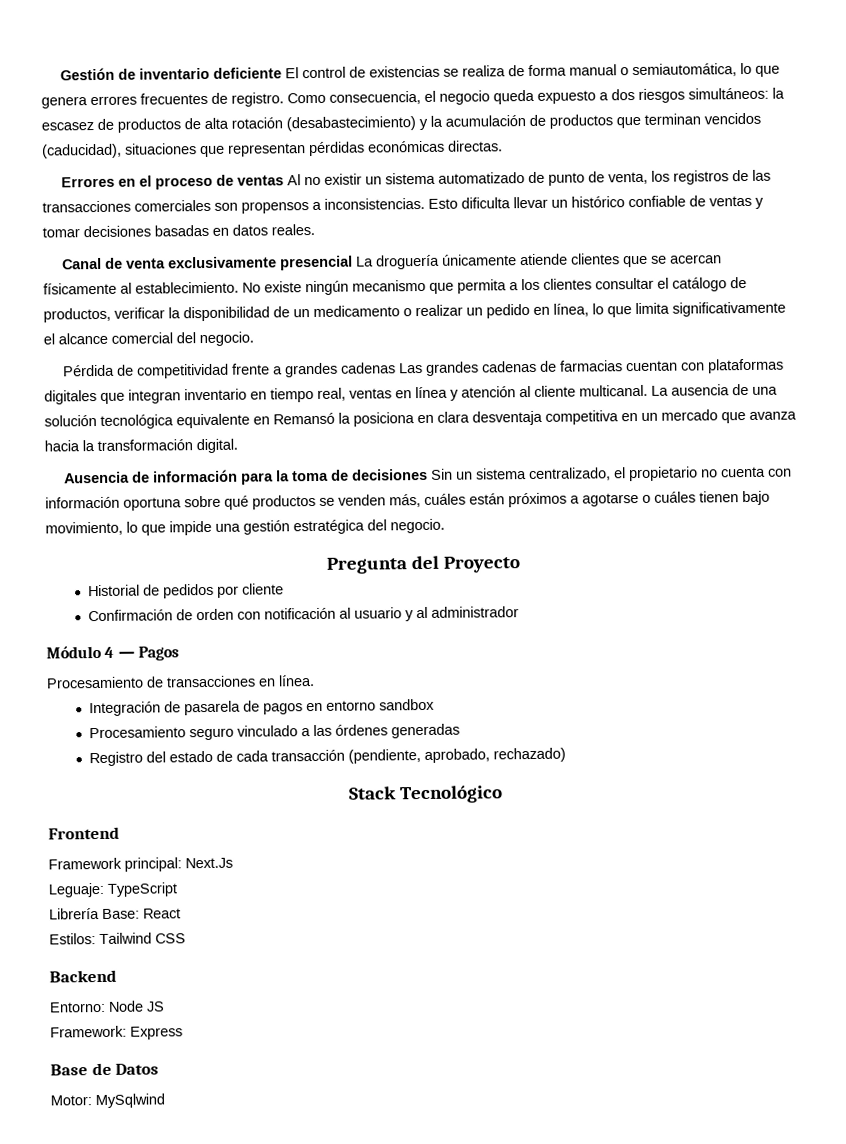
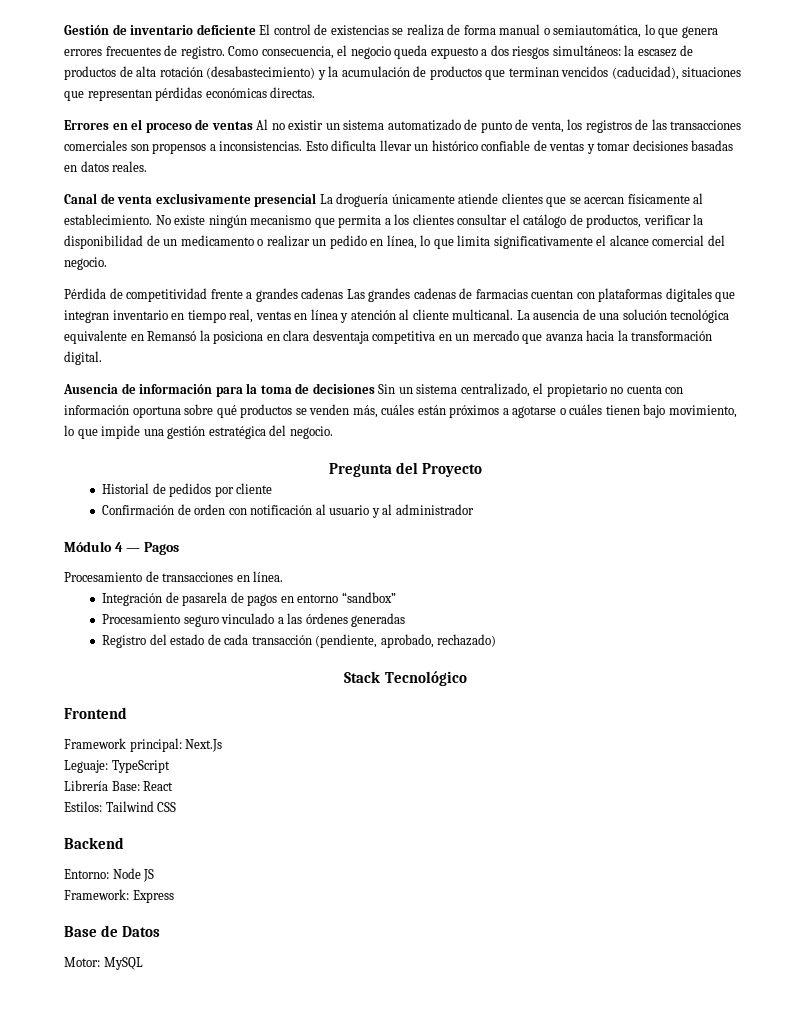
[379,698,436,711] sandbox -> [341,592,396,603] “sandbox”
[95,1093,165,1109] MySqlwind -> [103,957,143,970] MySQL

